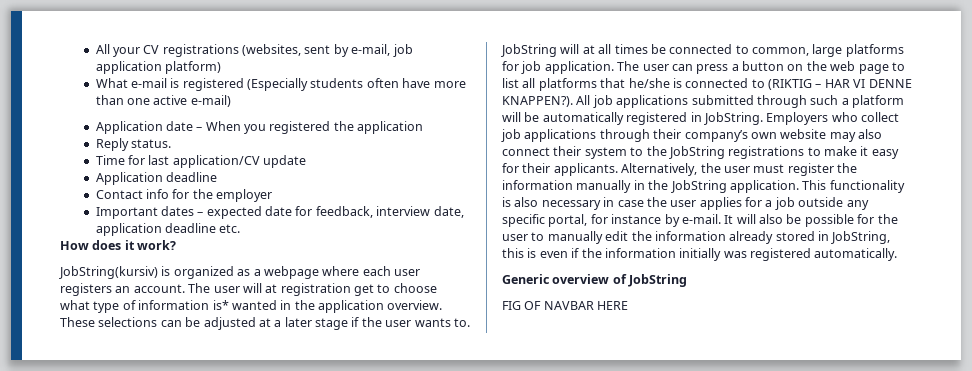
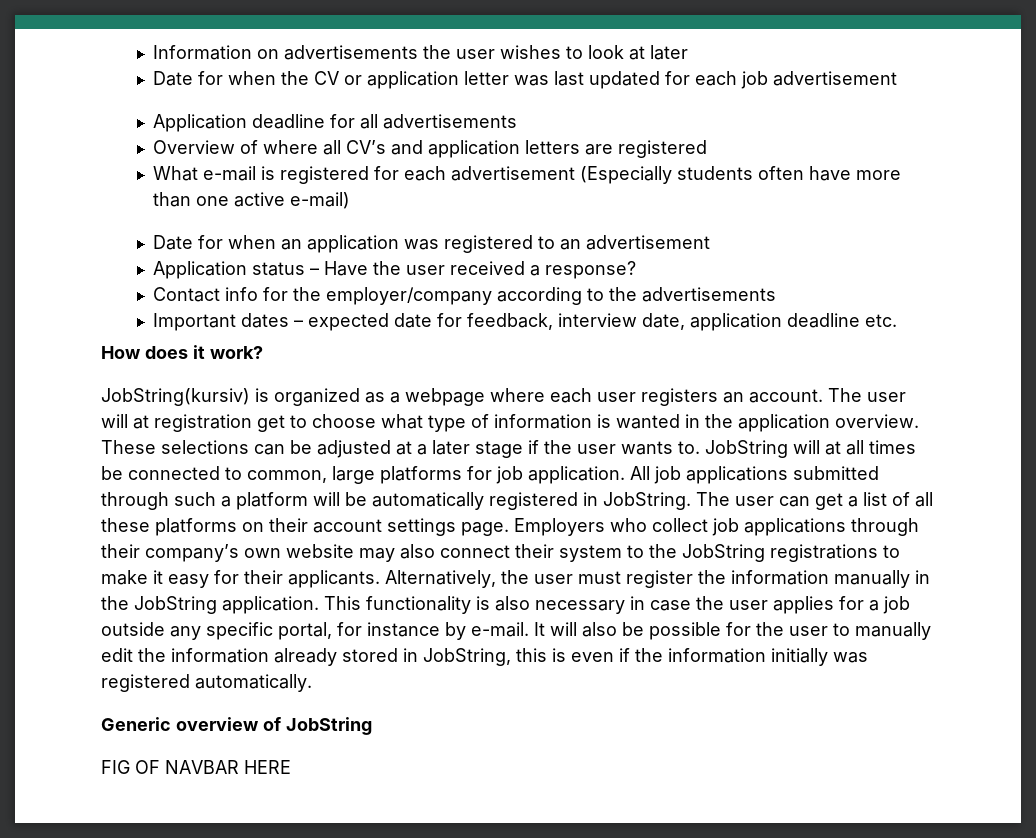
[95,44,413,57] [95,61,221,74] All your CV registrations (websites, sent by e-mail, job application platform) -> [152,45,688,60] [152,71,897,89] [152,114,517,132] [152,140,707,158] Information on advertisements the user wishes to look at later // Date for when the CV or application letter was last updated for each job advertisement // Application deadline for all advertisements // Overview of where all CV’s and application letters are registered
(244, 84) none -> [373,166,575,181] for each advertisement
[95,121,424,134] [95,138,171,151] [95,155,307,168] [95,172,217,185] Application date – When you registered the application // Reply status. // Time for last application/CV update // Application deadline -> [152,235,710,253] [152,261,636,279] Date for when an application was registered to an advertisement // Application status – Have the user received a response?
[216,189,273,202] employer -> [325,287,776,305] employer/company according to the advertisements
[212,300,229,310] is* -> [597,414,611,428] is
[617,61,905,74] [502,78,912,91] [502,96,573,107] The user can press a button on the web page to list all platforms that he/she is connected to (RIKTIG – HAR VI DENNE KNAPPEN?). -> (625, 475) none
(763, 118) none -> [696,492,933,510] [101,518,509,536] The user can get a list of all these platforms on their account settings page.

